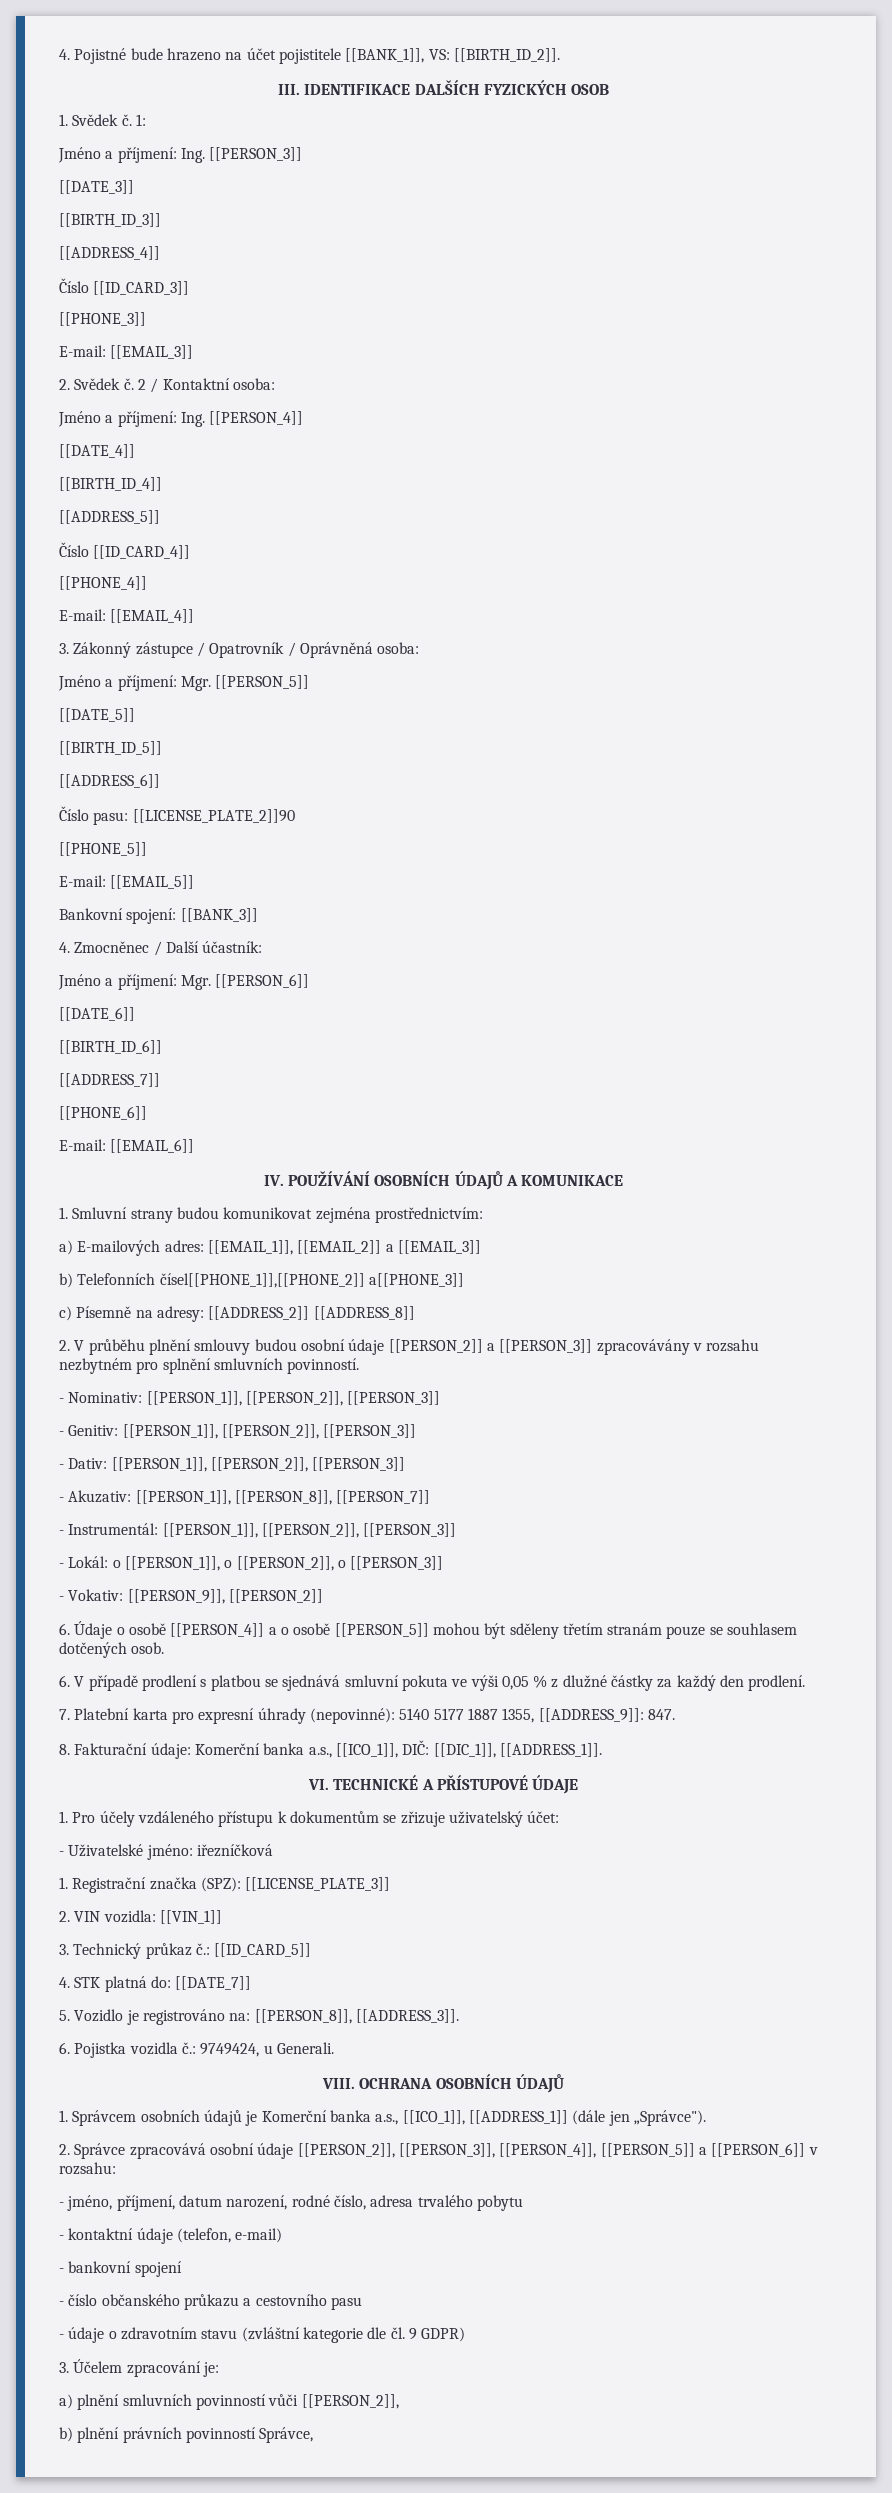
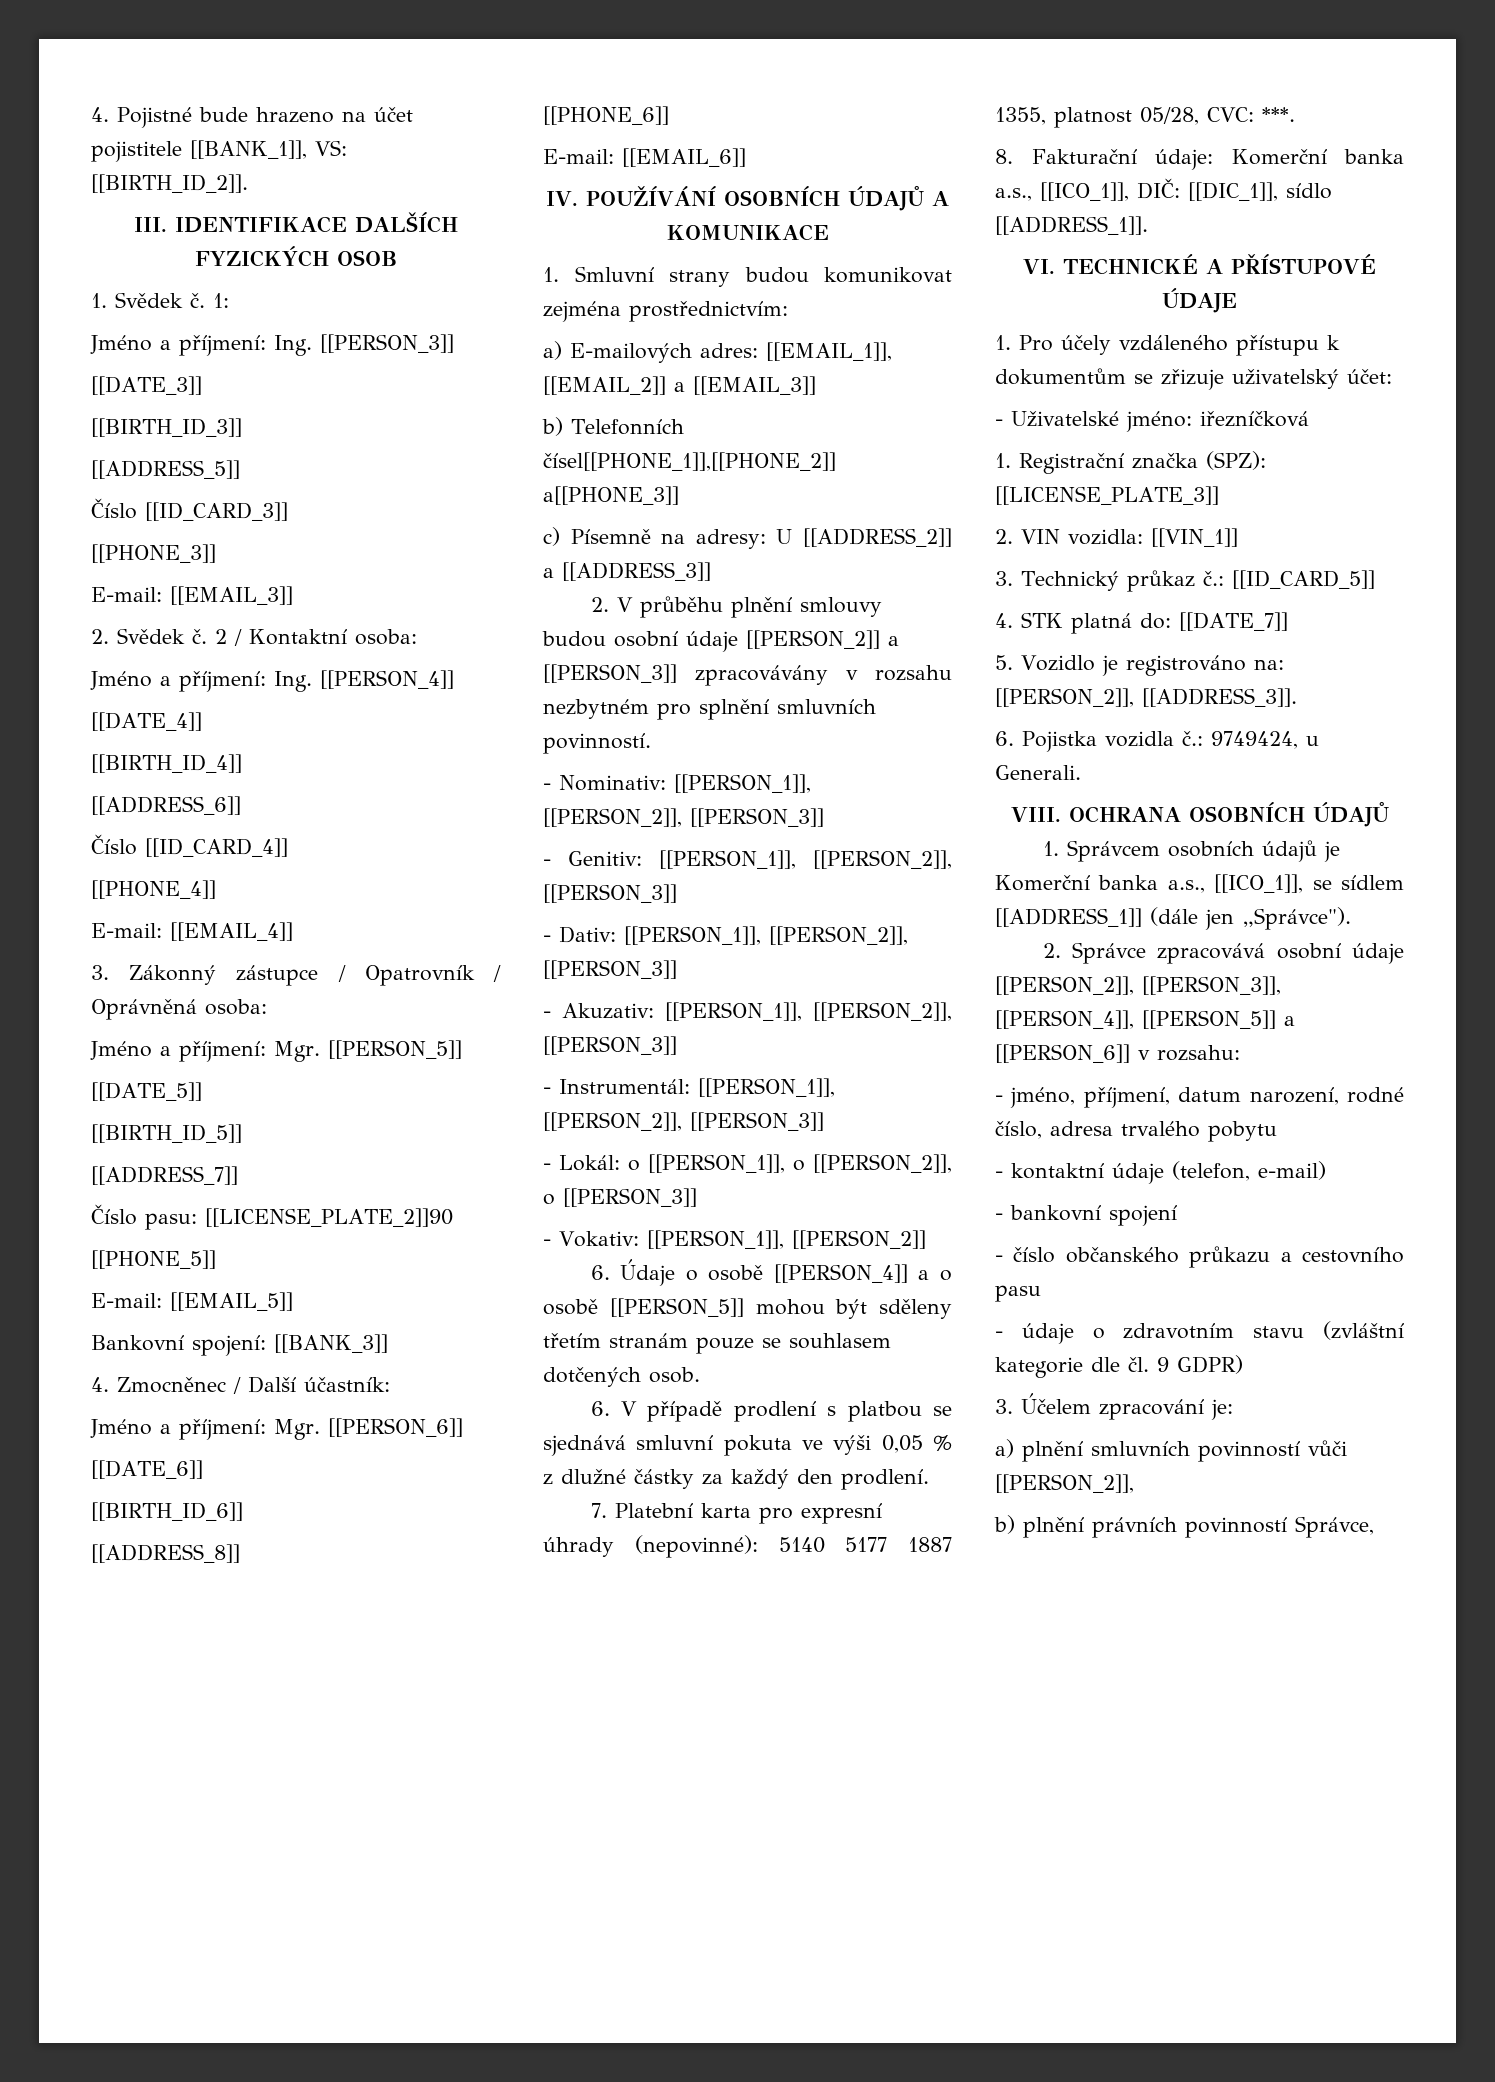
[59,246,160,260] [[ADDRESS_4]] -> [91,460,240,479] [[ADDRESS_5]]
[59,510,160,524] [[ADDRESS_5]] -> [91,796,241,815] [[ADDRESS_6]]
[59,774,160,788] [[ADDRESS_6]] -> [91,1166,238,1185] [[ADDRESS_7]]
[59,1073,160,1087] [[ADDRESS_7]] -> [91,1544,240,1563] [[ADDRESS_8]]
[208,1306,415,1320] [[ADDRESS_2]] [[ADDRESS_8]] -> [776,528,952,547] [543,562,711,581] U [[ADDRESS_2]] a [[ADDRESS_3]]
[234,1490,431,1505] [[PERSON_8]], [[PERSON_7]] -> [813,1002,952,1021] [543,1036,677,1055] [[PERSON_2]], [[PERSON_3]]
[127,1589,225,1604] [[PERSON_9]], -> [646,1230,784,1249] [[PERSON_1]],
[538,1708,675,1722] [[ADDRESS_9]]: 847. -> [1054,107,1295,128] platnost 05/28, CVC: ***.
(496, 1750) none -> [1286,183,1332,199] sídlo
[254,2009,352,2024] [[PERSON_8]], -> [995,688,1134,707] [[PERSON_2]],
(465, 2117) none -> [1312,875,1404,890] se sídlem

